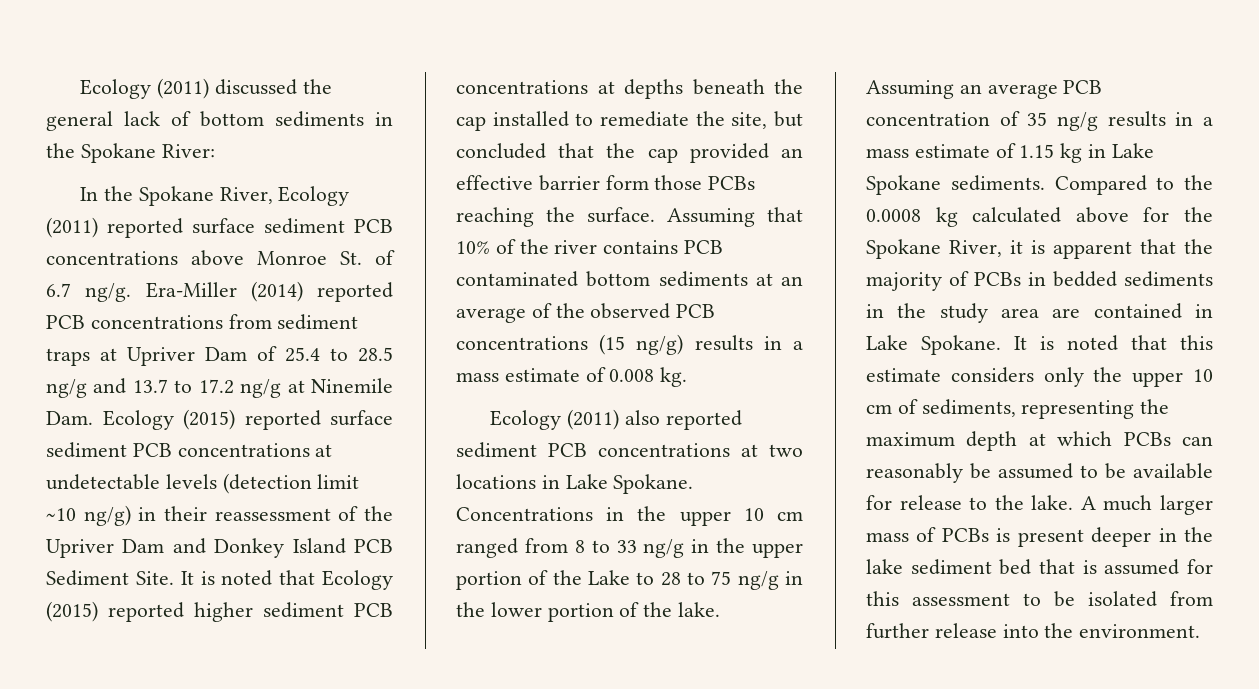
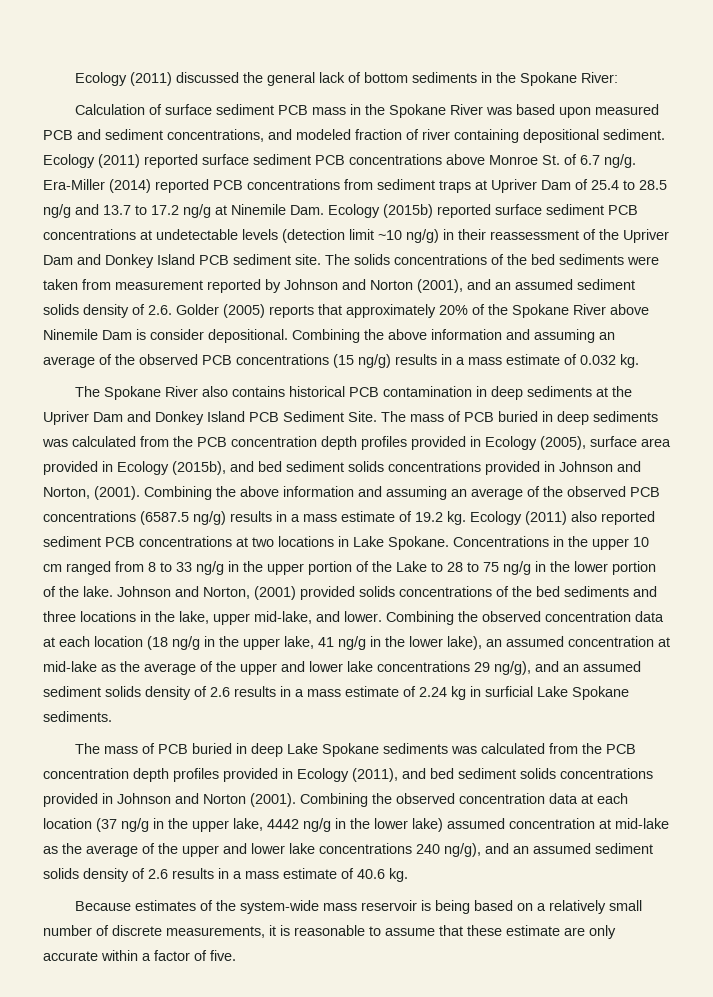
[80,186,273,206] In the Spokane River, -> [75,104,660,118] [43,129,665,143] Calculation of surface sediment PCB mass in the Spokane River was based upon measured PCB and sediment concentrations, and modeled fraction of river containing depositional sediment.
[183,409,235,430] (2015) -> [383,204,433,218] (2015b)
[46,570,394,590] [46,601,393,622] [456,79,803,99] [456,111,803,131] [456,143,803,163] [456,175,756,191] [456,207,803,227] [456,239,724,254] [456,271,773,287] Sediment Site. It is noted that Ecology (2015) reported higher sediment PCB concentrations at depths beneath the cap installed to remediate the site, but concluded that the cap provided an effective barrier form those PCBs reaching the surface. Assuming that 10% of the river contains PCB contaminated bottom sediments at -> [233,254,659,265] [43,279,635,293] [43,304,649,318] [43,329,595,343] sediment site. The solids concentrations of the bed sediments were taken from measurement reported by Johnson and Norton (2001), and an assumed sediment solids density of 2.6. Golder (2005) reports that approximately 20% of the Spokane River above Ninemile Dam is consider depositional. Combining the above information and assuming
[609,367,688,387] 0.008 kg. // -> [580,354,639,368] [75,386,633,400] [43,411,658,425] [42,436,671,450] [43,461,641,475] [43,486,660,500] [43,511,466,525] 0.032 kg. // The Spokane River also contains historical PCB contamination in deep sediments at the Upriver Dam and Donkey Island PCB Sediment Site. The mass of PCB buried in deep sediments was calculated from the PCB concentration depth profiles provided in Ecology (2005), surface area provided in Ecology (2015b), and bed sediment solids concentrations provided in Johnson and Norton, (2001). Combining the above information and assuming an average of the observed PCB concentrations (6587.5 ng/g) results in a mass estimate of 19.2 kg.
[866,80,1103,99] [866,111,1213,131] [866,143,1055,158] Assuming an average PCB concentration of 35 ng/g results in a mass estimate of 1.15 -> [117,586,657,600] [43,611,664,625] [43,636,670,650] [43,661,641,675] [43,686,447,700] Johnson and Norton, (2001) provided solids concentrations of the bed sediments and three locations in the lake, upper mid-lake, and lower. Combining the observed concentration data at each location (18 ng/g in the upper lake, 41 ng/g in the lower lake), an assumed concentration at mid-lake as the average of the upper and lower lake concentrations 29 ng/g), and an assumed sediment solids density of 2.6 results in a mass estimate of 2.24
(1107, 151) none -> [485,686,533,697] surficial
[1054,175,1213,195] [866,207,1213,227] [866,239,1213,259] [866,271,1213,291] [866,303,1213,323] [866,335,1213,355] [866,367,1213,387] [866,399,1170,419] [866,431,1213,451] [866,463,1213,483] [866,495,1213,515] [866,527,1213,547] [866,559,1213,575] [866,591,1213,607] [866,623,1201,639] Compared to the 0.0008 kg calculated above for the Spokane River, it is apparent that the majority of PCBs in bedded sediments in the study area are contained in Lake Spokane. It is noted that this estimate considers only the upper 10 cm of sediments, representing the maximum depth at which PCBs can reasonably be assumed to be available for release to the lake. A much larger mass of PCBs is present deeper in the lake sediment bed that is assumed for this assessment to be isolated from further release into the environment. -> [75,743,637,757] [43,768,653,782] [43,793,628,807] [43,818,669,832] [43,843,653,857] [43,868,408,882] [75,900,643,914] [43,925,616,939] [43,950,236,961] // The mass of PCB buried in deep Lake Spokane sediments was calculated from the PCB concentration depth profiles provided in Ecology (2011), and bed sediment solids concentrations provided in Johnson and Norton (2001). Combining the observed concentration data at each location (37 ng/g in the upper lake, 4442 ng/g in the lower lake) assumed concentration at mid-lake as the average of the upper and lower lake concentrations 240 ng/g), and an assumed sediment solids density of 2.6 results in a mass estimate of 40.6 kg. // Because estimates of the system-wide mass reservoir is being based on a relatively small number of discrete measurements, it is reasonable to assume that these estimate are only accurate within a factor of five.

